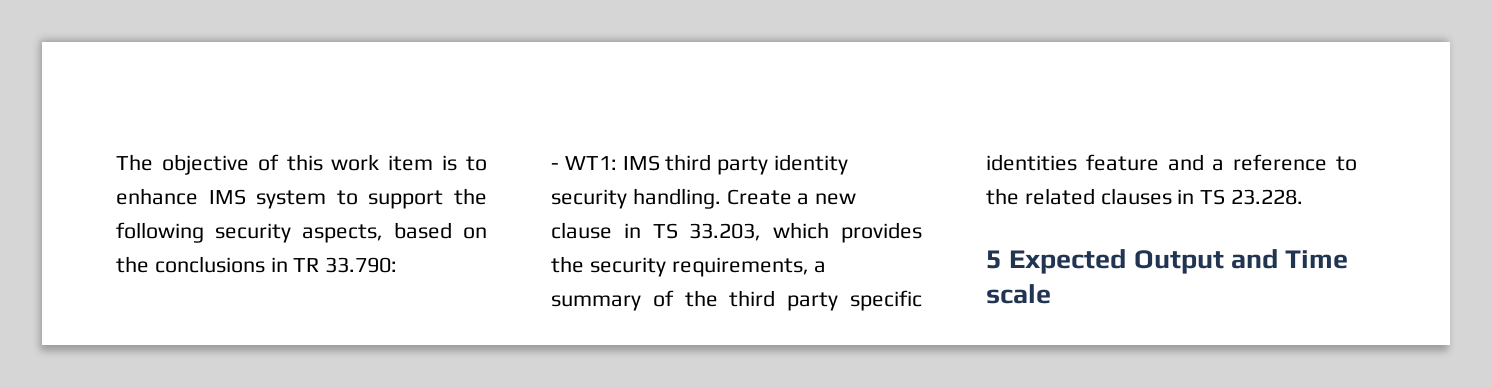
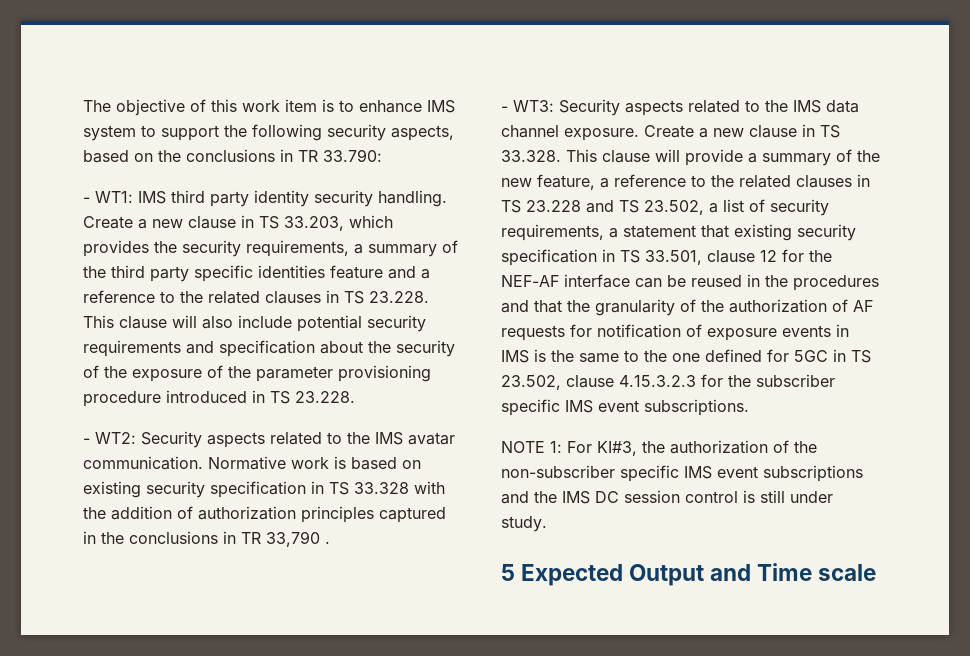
(1304, 197) none -> [83,315,426,332] [83,340,455,357] [83,365,431,382] [83,390,355,407] [83,431,455,448] [83,456,421,470] [83,481,445,498] [83,506,446,523] [83,531,330,547] [501,99,859,116] [501,124,840,141] [501,149,880,166] [501,174,870,190] [501,199,829,216] [501,224,856,241] [501,249,832,266] [501,274,879,291] [501,299,873,316] [501,324,849,341] [501,349,871,363] [501,374,835,390] [501,399,749,416] [501,440,817,456] [501,465,863,482] [501,490,833,504] [501,516,547,532] This clause will also include potential security requirements and specification about the security of the exposure of the parameter provisioning procedure introduced in TS 23.228. // - WT2: Security aspects related to the IMS avatar communication. Normative work is based on existing security specification in TS 33.328 with the addition of authorization principles captured in the conclusions in TR 33,790 . // - WT3: Security aspects related to the IMS data channel exposure. Create a new clause in TS 33.328. This clause will provide a summary of the new feature, a reference to the related clauses in TS 23.228 and TS 23.502, a list of security requirements, a statement that existing security specification in TS 33.501, clause 12 for the NEF-AF interface can be reused in the procedures and that the granularity of the authorization of AF requests for notification of exposure events in IMS is the same to the one defined for 5GC in TS 23.502, clause 4.15.3.2.3 for the subscriber specific IMS event subscriptions. // NOTE 1: For KI#3, the authorization of the non-subscriber specific IMS event subscriptions and the IMS DC session control is still under study.

